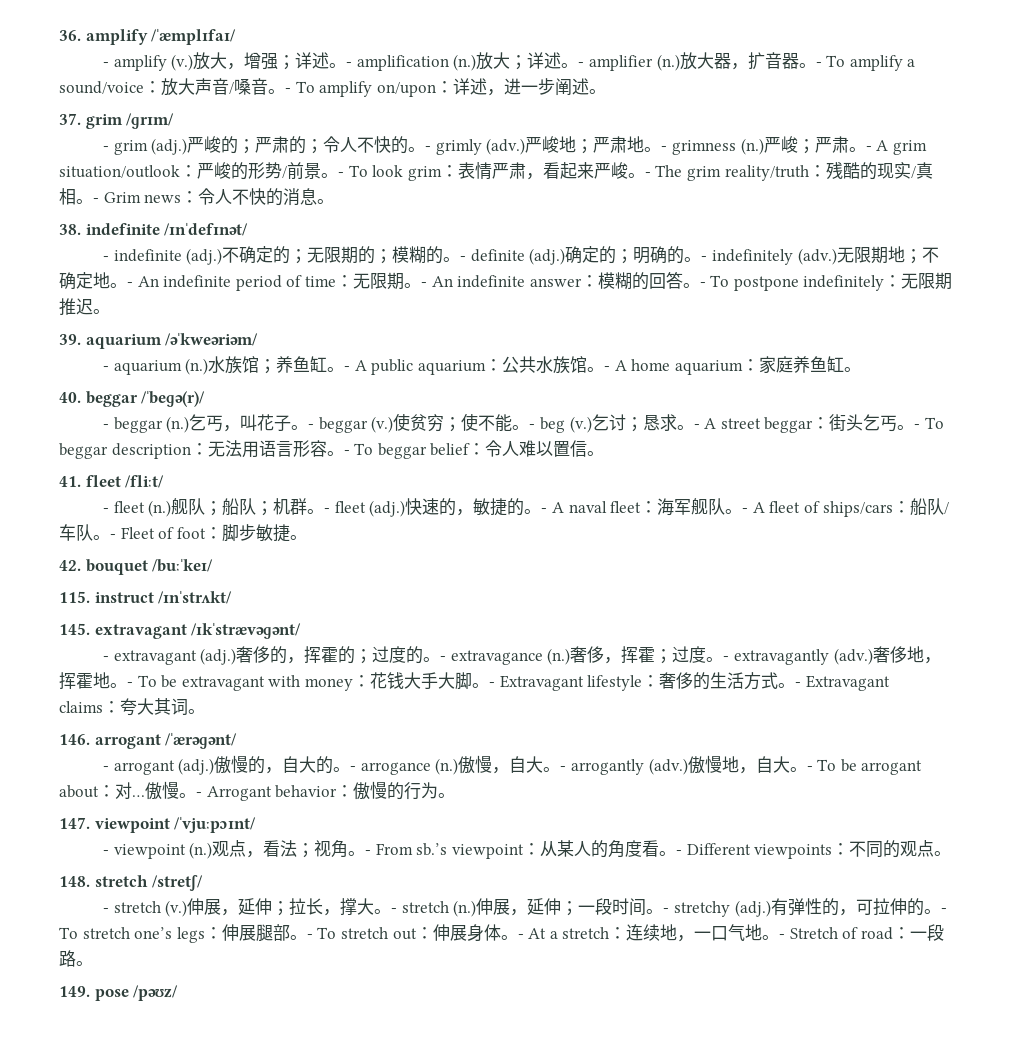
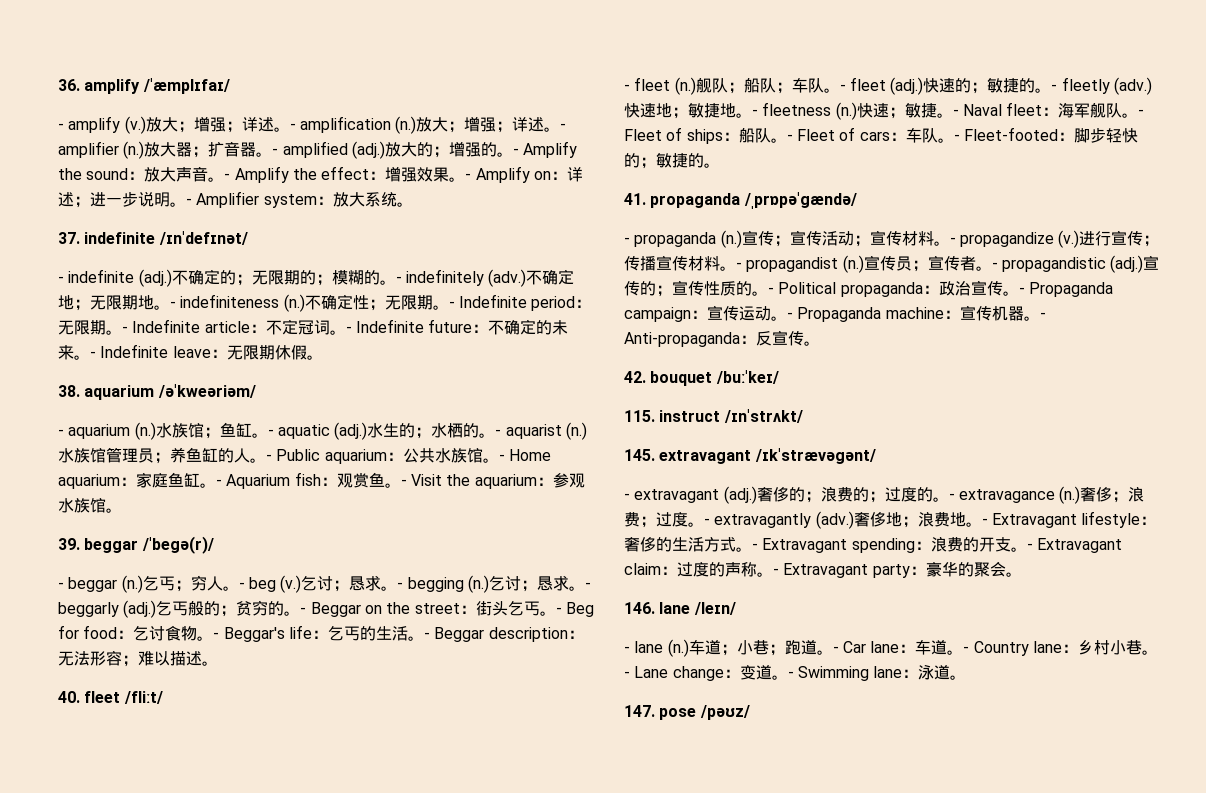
[227,63,245,70] ， -> [177,121,194,133] ；
(528, 62) none -> [464,116,513,133] 增强；
[730,63,748,70] ， -> [192,146,209,158] ；
[826,55,916,71] [59,78,606,97] [59,113,175,129] [103,136,927,155] [59,162,933,181] [59,188,335,206] [59,224,81,235] To amplify a sound/voice：放大声音/嗓音。- To amplify on/upon：详述，进一步阐述。 // 37. grim /ɡrɪm/ // - grim (adj.)严峻的；严肃的；令人不快的。- grimly (adv.)严峻地；严肃地。- grimness (n.)严峻；严肃。- A grim situation/outlook：严峻的形势/前景。- To look grim：表情严肃，看起来严峻。- The grim reality/truth：残酷的现实/真相。- Grim news：令人不快的消息。 // 38. -> [282,141,578,159] [58,166,583,183] [58,191,413,208] [58,232,80,244] amplified (adj.)放大的；增强的。- Amplify the sound：放大声音。- Amplify the effect：增强效果。- Amplify on：详述；进一步说明。- Amplifier system：放大系统。 // 37.
[470,246,939,265] [59,271,953,291] [59,298,110,316] [59,334,81,345] definite (adj.)确定的；明确的。- indefinitely (adv.)无限期地；不确定地。- An indefinite period of time：无限期。- An indefinite answer：模糊的回答。- To postpone indefinitely：无限期推迟。 // 39. -> [405,269,575,287] [58,294,592,312] [58,319,569,335] [58,344,323,360] [58,385,80,397] indefinitely (adv.)不确定地；无限期地。- indefiniteness (n.)不确定性；无限期。- Indefinite period：无限期。- Indefinite article：不定冠词。- Indefinite future：不确定的未来。- Indefinite leave：无限期休假。 // 38.
[276,356,414,375] 养鱼缸。- A public -> [219,422,587,440] [58,447,321,464] 鱼缸。- aquatic (adj.)水生的；水栖的。- aquarist (n.)水族馆管理员；养鱼缸的人。- Public
[614,359,671,371] A home -> [508,449,551,461] Home
[792,356,861,373] [59,392,81,403] 养鱼缸。 // 40. -> [168,472,585,489] [58,498,122,513] [58,538,80,550] 鱼缸。- Aquarium fish：观赏鱼。- Visit the aquarium：参观水族馆。 // 39.
[223,413,513,433] ，叫花子。- beggar (v.)使贫穷；使不能 -> [174,575,223,592] ；穷人
[704,414,944,433] [59,440,605,459] [59,476,81,487] A street beggar：街头乞丐。- To beggar description：无法用语言形容。- To beggar belief：令人难以置信。 // 41. -> [407,575,591,593] [58,600,594,618] [58,625,584,642] [58,650,218,667] [58,691,80,703] begging (n.)乞讨；恳求。- beggarly (adj.)乞丐般的；贫穷的。- Beggar on the street：街头乞丐。- Beg for food：乞讨食物。- Beggar's life：乞丐的生活。- Beggar description：无法形容；难以描述。 // 40.
[273,498,308,515] 机群 -> [791,78,824,93] 车队
[456,509,474,516] ， -> [971,82,988,94] ；
[552,501,607,513] A naval -> [1061,77,1152,95] [624,102,1002,120] fleetly (adv.)快速地；敏捷地。- fleetness (n.)快速；敏捷。- Naval
[752,498,949,517] [59,524,290,542] A fleet of ships/cars：船队/车队。- Fleet of foot：脚步敏捷 -> [624,127,1138,144] [624,153,720,169] [624,192,857,209] [624,230,1160,248] [624,255,1160,273] [624,280,1113,297] [624,305,1046,322] [624,330,804,347] Fleet of ships：船队。- Fleet of cars：车队。- Fleet-footed：脚步轻快的；敏捷的。 // 41. propaganda /ˌprɒpəˈɡændə/ // - propaganda (n.)宣传；宣传活动；宣传材料。- propagandize (v.)进行宣传；传播宣传材料。- propagandist (n.)宣传员；宣传者。- propagandistic (adj.)宣传的；宣传性质的。- Political propaganda：政治宣传。- Propaganda campaign：宣传运动。- Propaganda machine：宣传机器。- Anti-propaganda：反宣传
[287,646,339,664] ，挥霍 -> [804,486,853,503] ；浪费
[604,646,656,664] ，挥霍 -> [1112,486,1145,503] [624,512,640,527] ；浪费
[923,657,941,664] [59,672,495,691] ，挥霍地。- To be extravagant with money：花钱大手大脚。- -> [901,511,988,528] ；浪费地。-
[59,698,188,716] claims：夸大其词 -> [851,536,1122,553] [624,561,1006,578] spending：浪费的开支。- Extravagant claim：过度的声称。- Extravagant party：豪华的聚会
[94,732,238,749] [103,755,923,775] [59,781,456,801] [59,816,257,833] [103,840,952,859] [59,875,204,891] [103,898,947,917] [59,924,945,943] [59,950,93,967] [59,986,90,997] arrogant /ˈærəɡənt/ // - arrogant (adj.)傲慢的，自大的。- arrogance (n.)傲慢，自大。- arrogantly (adv.)傲慢地，自大。- To be arrogant about：对…傲慢。- Arrogant behavior：傲慢的行为。 // 147. viewpoint /ˈvjuːpɔɪnt/ // - viewpoint (n.)观点，看法；视角。- From sb.’s viewpoint：从某人的角度看。- Different viewpoints：不同的观点。 // 148. stretch /stretʃ/ // - stretch (v.)伸展，延伸；拉长，撑大。- stretch (n.)伸展，延伸；一段时间。- stretchy (adj.)有弹性的，可拉伸的。- To stretch one’s legs：伸展腿部。- To stretch out：伸展身体。- At a stretch：连续地，一口气地。- Stretch of road：一段路。 // 149. -> [659,602,736,615] [624,639,1158,657] [624,665,967,681] [624,705,655,717] lane /leɪn/ // - lane (n.)车道；小巷；跑道。- Car lane：车道。- Country lane：乡村小巷。- Lane change：变道。- Swimming lane：泳道。 // 147.

